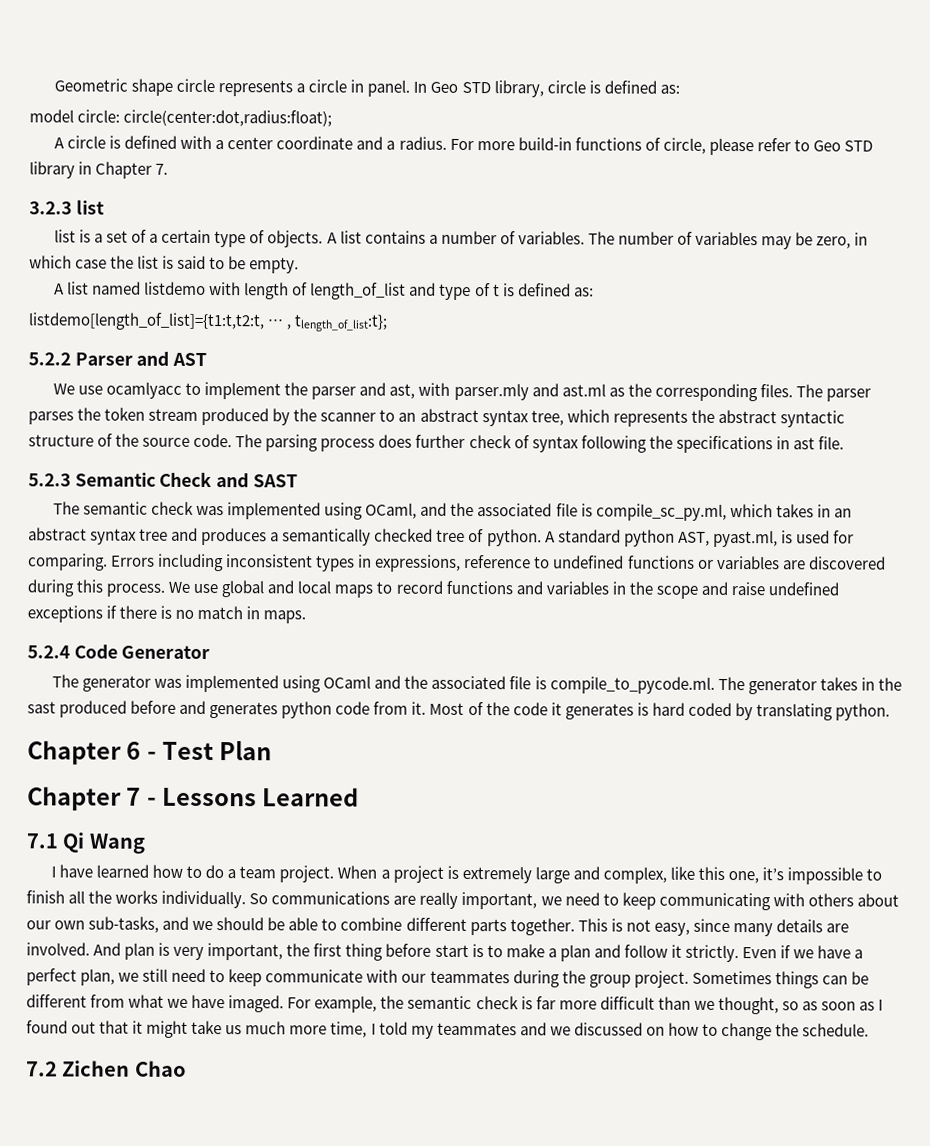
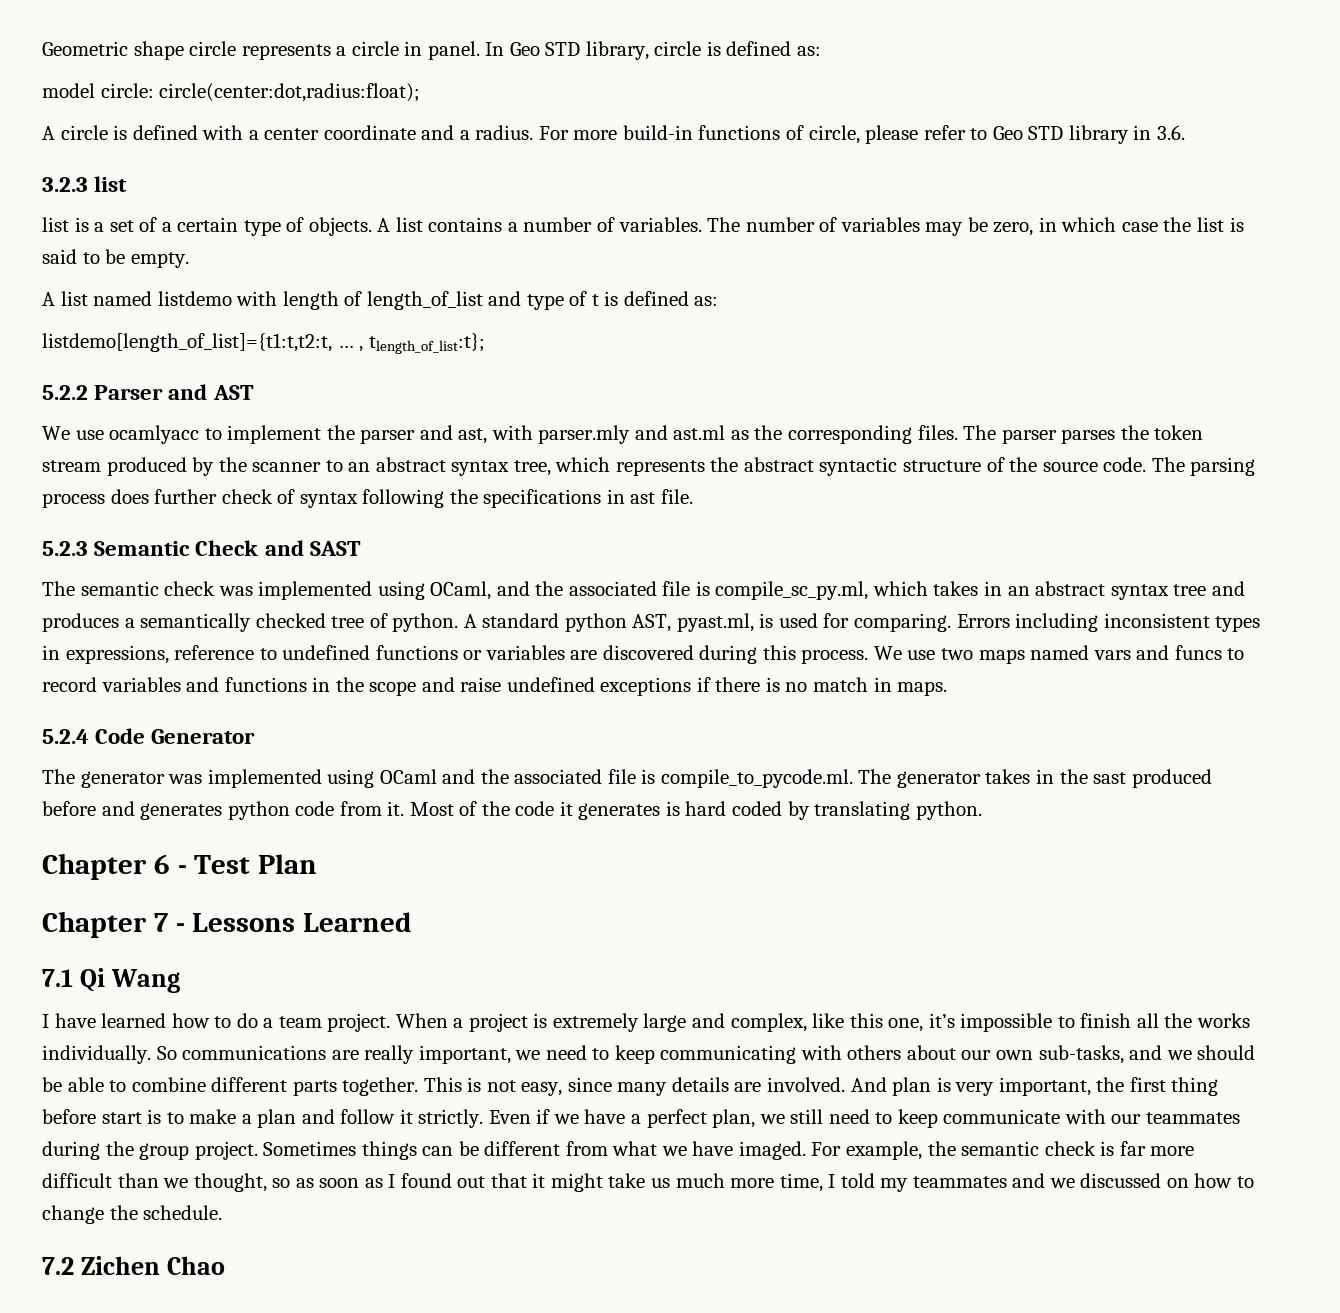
[95,161,169,179] Chapter 7. -> [1156,125,1185,140] 3.6.
[221,580,609,598] global and local maps to record functions and variables -> [941,645,1245,664] [42,677,307,692] two maps named vars and funcs to record variables and functions

